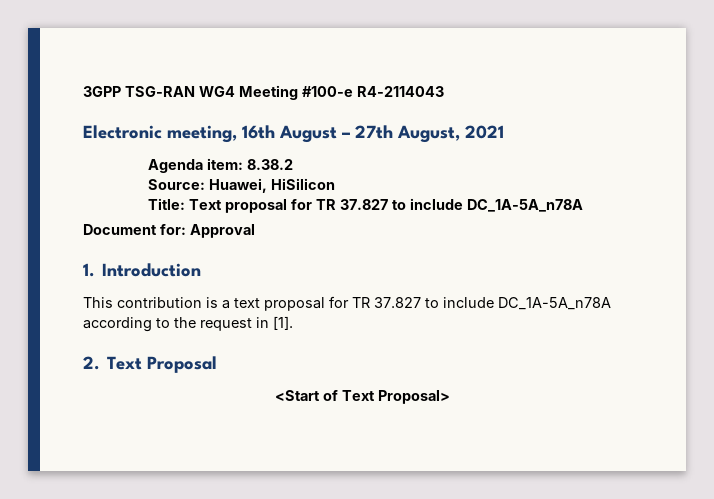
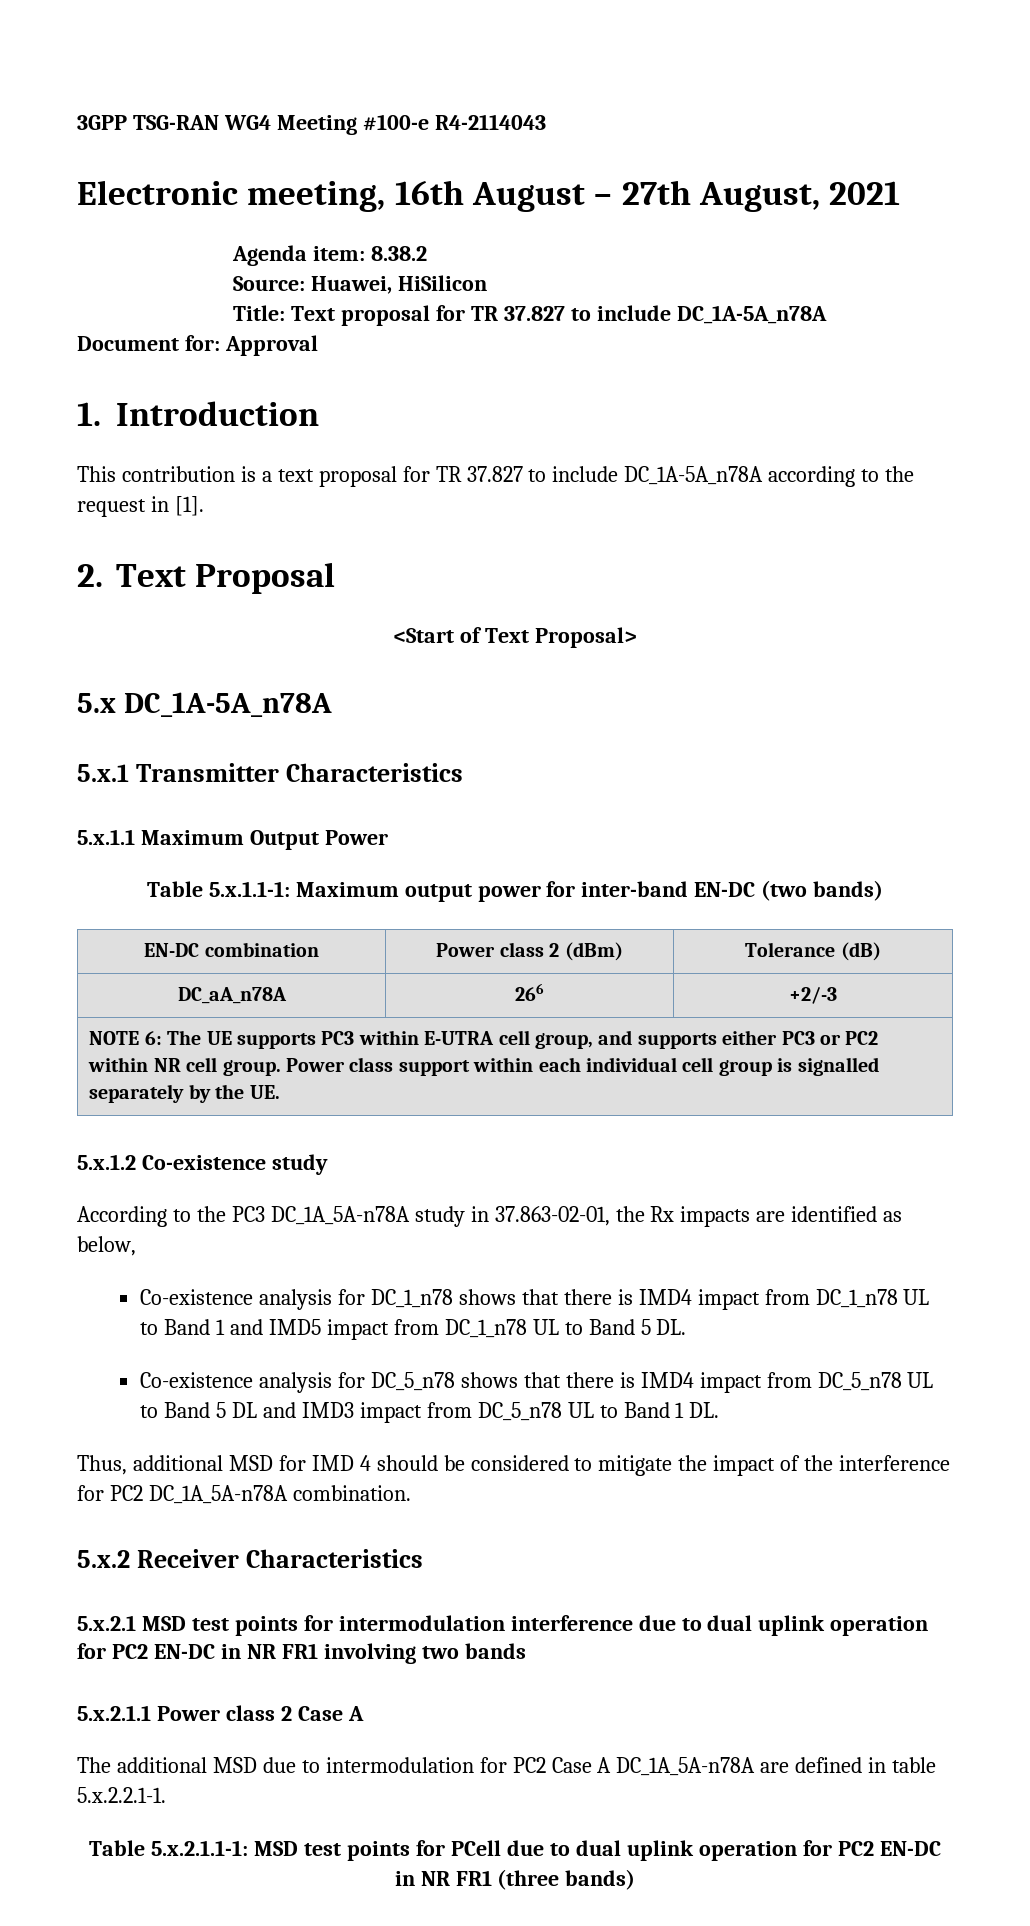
(450, 397) none -> [77,692,332,717] [77,763,463,782] [77,829,388,850] [146,880,884,902] [144,942,319,957] [436,942,623,961] [745,942,881,961] [177,987,287,1004] [515,983,544,1001] [789,987,837,1004] [89,1030,879,1049] [88,1057,879,1076] [89,1084,280,1103] [77,1154,328,1175] [77,1206,903,1227] [77,1236,136,1256] [140,1289,930,1310] [140,1319,687,1340] [140,1372,934,1393] [140,1402,720,1423] [77,1455,951,1476] [77,1485,411,1504] [77,1549,423,1568] [77,1615,929,1636] [77,1643,526,1664] [77,1705,364,1721] [77,1757,937,1776] [77,1787,166,1803] [89,1840,941,1861] [394,1869,636,1890] // 5.x DC_1A-5A_n78A // 5.x.1 Transmitter Characteristics // 5.x.1.1 Maximum Output Power // Table 5.x.1.1-1: Maximum output power for inter-band EN-DC (two bands) // EN-DC combination | Power class 2 (dBm) | Tolerance (dB) // DC_aA_n78A | 266 | +2/-3 // NOTE 6: The UE supports PC3 within E-UTRA cell group, and supports either PC3 or PC2 within NR cell group. Power class support within each individual cell group is signalled separately by the UE. // 5.x.1.2 Co-existence study // According to the PC3 DC_1A_5A-n78A study in 37.863-02-01, the Rx impacts are identified as below, // Co-existence analysis for DC_1_n78 shows that there is IMD4 impact from DC_1_n78 UL to Band 1 and IMD5 impact from DC_1_n78 UL to Band 5 DL. // Co-existence analysis for DC_5_n78 shows that there is IMD4 impact from DC_5_n78 UL to Band 5 DL and IMD3 impact from DC_5_n78 UL to Band 1 DL. // Thus, additional MSD for IMD 4 should be considered to mitigate the impact of the interference for PC2 DC_1A_5A-n78A combination. // 5.x.2 Receiver Characteristics // 5.x.2.1 MSD test points for intermodulation interference due to dual uplink operation for PC2 EN-DC in NR FR1 involving two bands // 5.x.2.1.1 Power class 2 Case A // The additional MSD due to intermodulation for PC2 Case A DC_1A_5A-n78A are defined in table 5.x.2.2.1-1. // Table 5.x.2.1.1-1: MSD test points for PCell due to dual uplink operation for PC2 EN-DC in NR FR1 (three bands)

